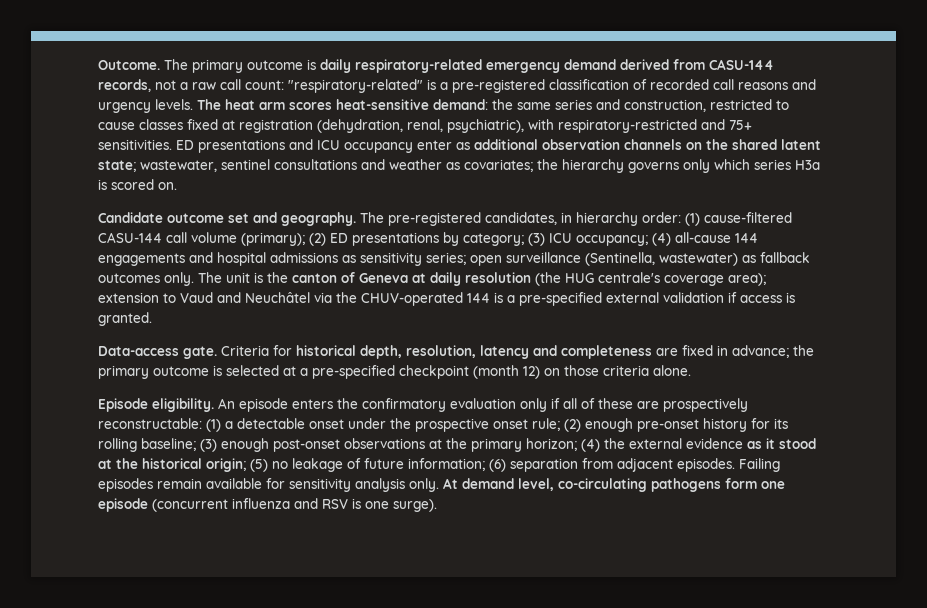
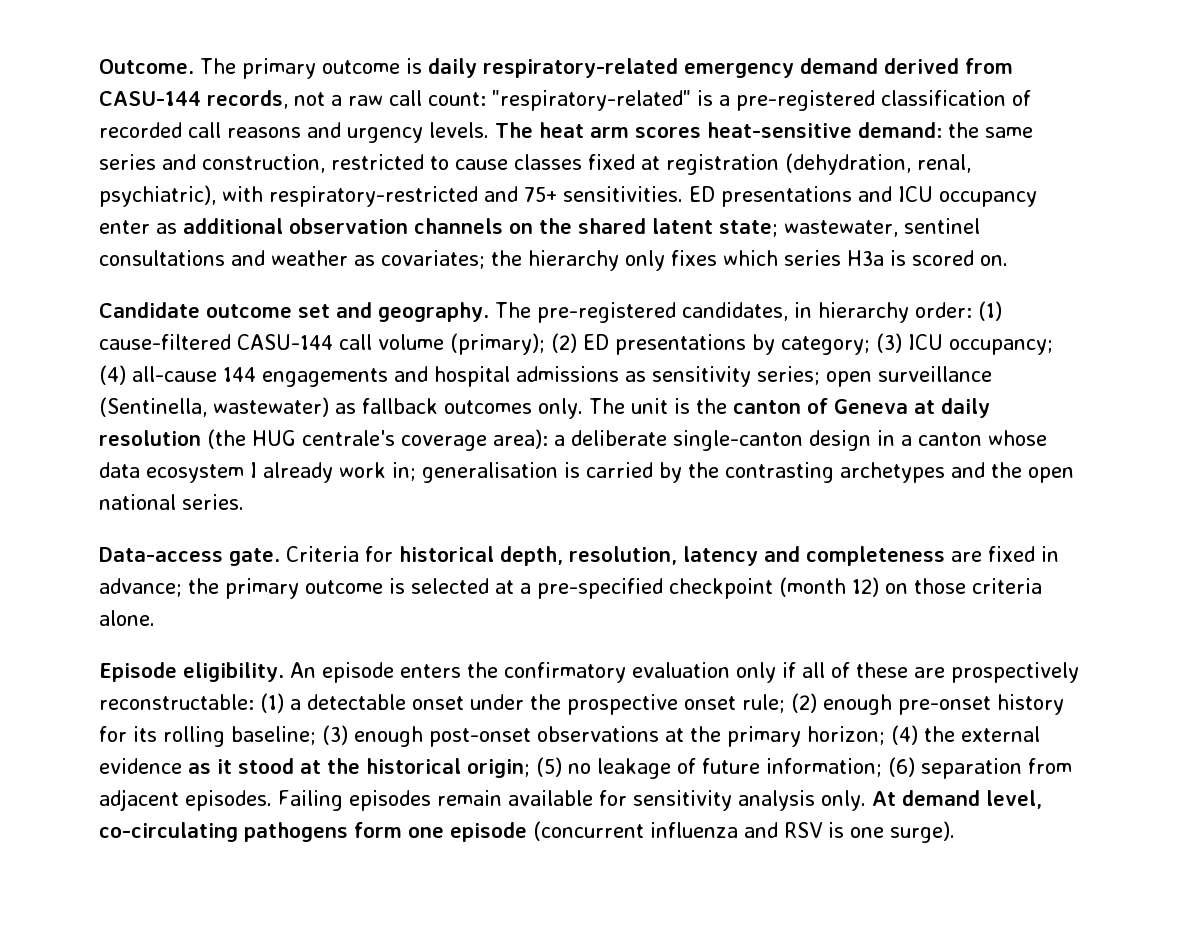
[628,159,710,173] governs only -> [625,250,717,271] only fixes
[728,273,766,286] [98,292,795,306] [98,312,152,326] area); extension to Vaud and Neuchâtel via the CHUV-operated 144 is a pre-specified external validation if access is granted. -> [493,429,1047,451] [99,462,1074,483] [99,494,244,510] area): a deliberate single-canton design in a canton whose data ecosystem I already work in; generalisation is carried by the contrasting archetypes and the open national series.

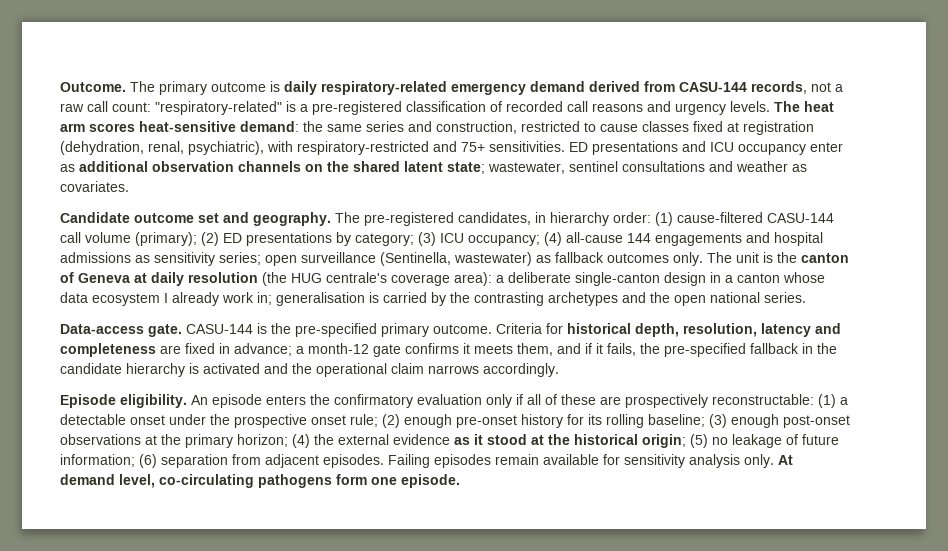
[381,250,1008,271] covariates; the hierarchy only fixes which series H3a is scored on. -> [60,181,129,192] covariates.
(280, 557) none -> [186,323,492,337] CASU-144 is the pre-specified primary outcome.
[188,577,1042,599] [99,610,155,626] the primary outcome is selected at a pre-specified checkpoint (month 12) on those criteria alone. -> [296,343,837,357] [60,363,559,377] a month-12 gate confirms it meets them, and if it fails, the pre-specified fallback in the candidate hierarchy is activated and the operational claim narrows accordingly.
[450,821,955,843] episode (concurrent influenza and RSV is one surge). -> [401,474,460,488] episode.

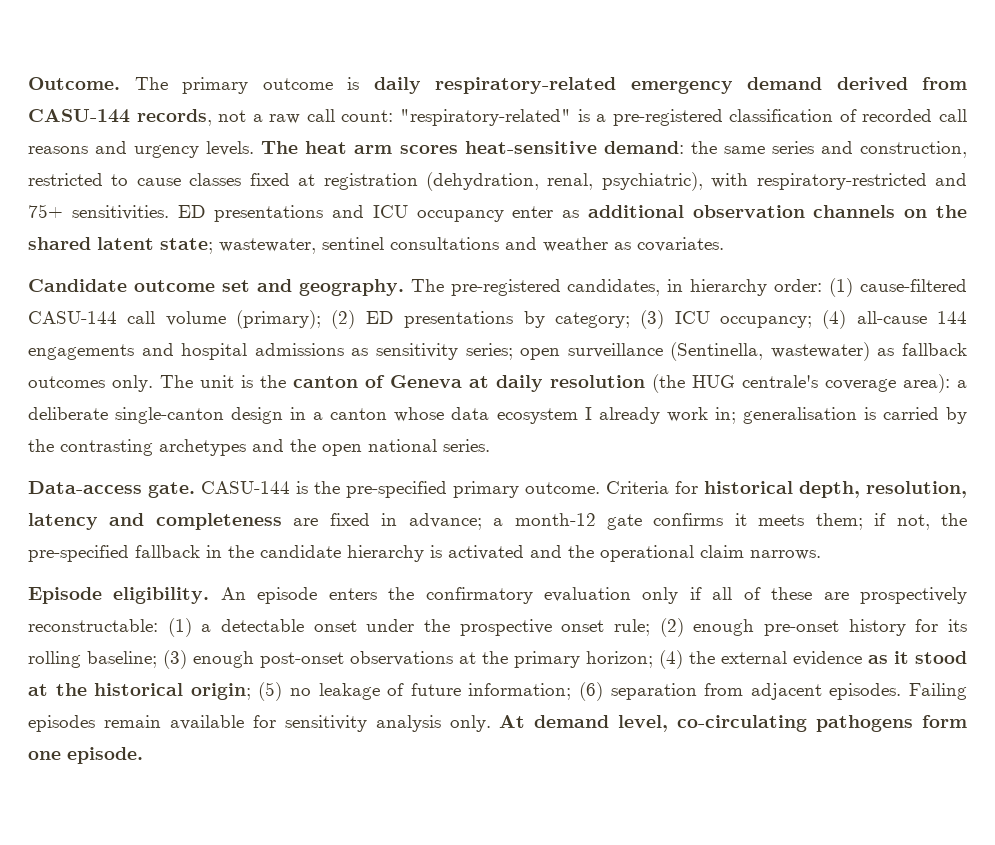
[517,343,636,356] them, and if it fails, -> [815,513,930,530] them; if not,
[428,363,559,377] narrows accordingly. -> [750,550,821,560] narrows.

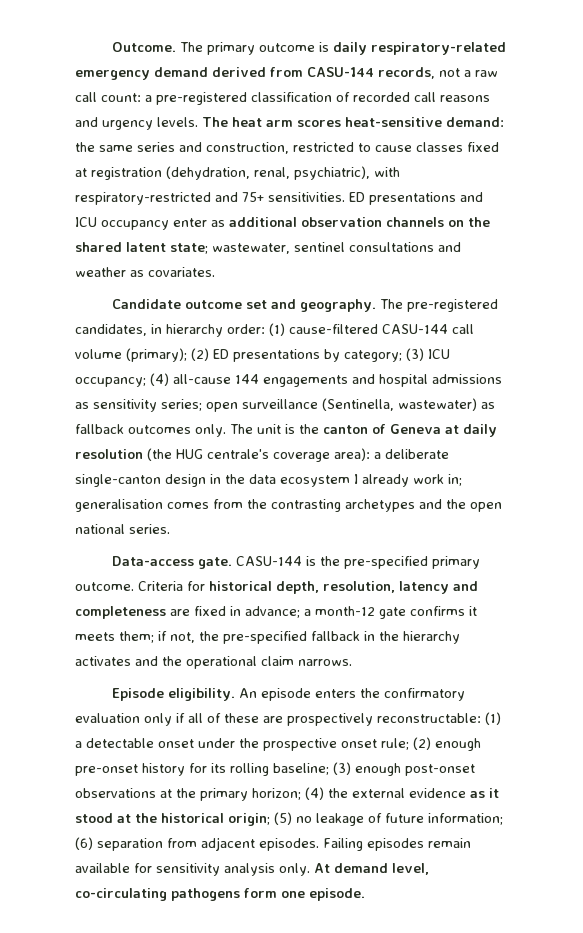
[400,109,590,126] "respiratory-related" is -> (141, 97) none
[313,407,445,422] a canton whose -> [225,474,245,484] the
[863,407,967,424] is carried by -> [167,499,243,509] comes from
[260,545,524,562] candidate hierarchy is activated -> [403,631,460,644] [75,656,131,666] hierarchy activates

